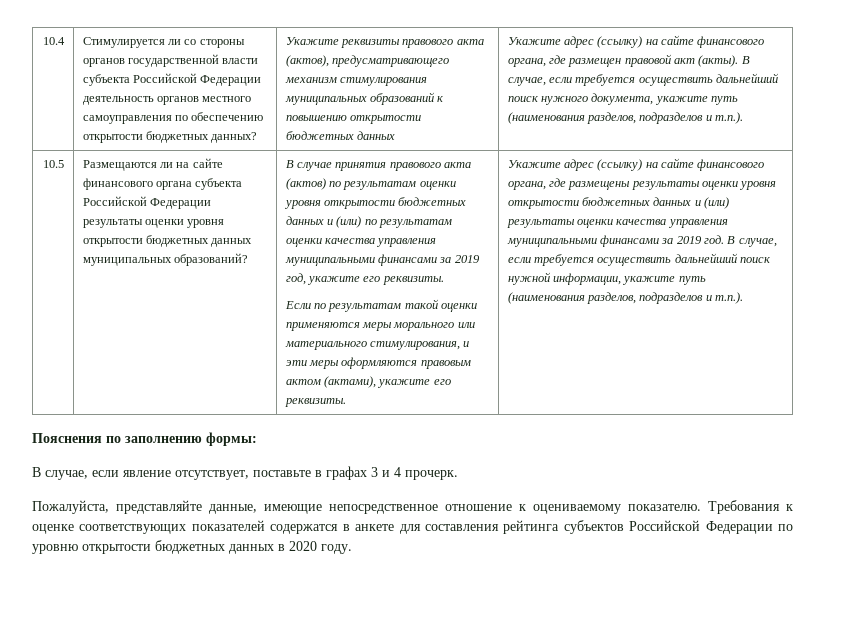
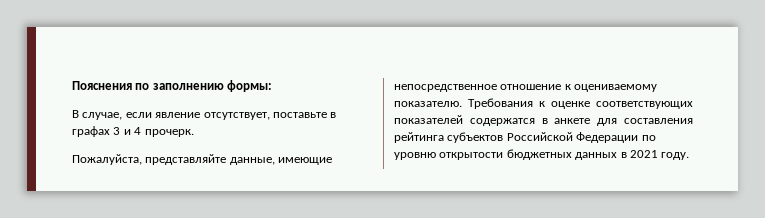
[42,37,65,45] [82,37,245,48] [82,54,259,67] [82,73,262,86] [82,96,252,105] [82,112,264,124] [82,131,258,143] [285,37,484,48] [285,55,449,67] [284,77,427,86] [284,92,444,105] [285,115,421,124] [285,131,395,140] [507,35,765,48] [507,54,750,67] [507,73,780,86] [507,93,739,105] [507,112,744,124] [42,160,64,168] [82,158,223,171] [82,178,243,190] [82,196,211,209] [82,219,225,228] [82,235,253,247] [82,253,248,266] [285,160,472,171] [285,178,456,190] [283,197,467,209] [285,216,453,228] [285,238,437,247] [284,254,480,266] [285,273,444,285] [284,299,478,312] [285,322,475,331] [284,341,470,350] [285,357,471,369] [285,376,451,388] [284,398,346,407] [507,158,765,171] [507,178,777,190] [507,197,730,209] [506,219,728,228] [506,235,777,247] [507,253,771,266] [507,272,706,285] [507,292,744,304] 10.4 | Стимулируется ли со стороны органов государственной власти субъекта Российской Федерации деятельность органов местного самоуправления по обеспечению открытости бюджетных данных? | Укажите реквизиты правового акта (актов), предусматривающего механизм стимулирования муниципальных образований к повышению открытости бюджетных данных | Укажите адрес (ссылку) на сайте финансового органа, где размещен правовой акт (акты). В случае, если требуется осуществить дальнейший поиск нужного документа, укажите путь (наименования разделов, подразделов и т.п.). // 10.5 | Размещаются ли на сайте финансового органа субъекта Российской Федерации результаты оценки уровня открытости бюджетных данных муниципальных образований? | В случае принятия правового акта (актов) по результатам оценки уровня открытости бюджетных данных и (или) по результатам оценки качества управления муниципальными финансами за 2019 год, укажите его реквизиты. // Если по результатам такой оценки применяются меры морального или материального стимулирования, и эти меры оформляются правовым актом (актами), укажите его реквизиты. | Укажите адрес (ссылку) на сайте финансового органа, где размещены результаты оценки уровня открытости бюджетных данных и (или) результаты оценки качества управления муниципальными финансами за 2019 год. В случае, если требуется осуществить дальнейший поиск нужной информации, укажите путь (наименования разделов, подразделов и т.п.). // -> (72, 85) none
[289,541,317,551] 2020 -> [629,150,658,158] 2021

